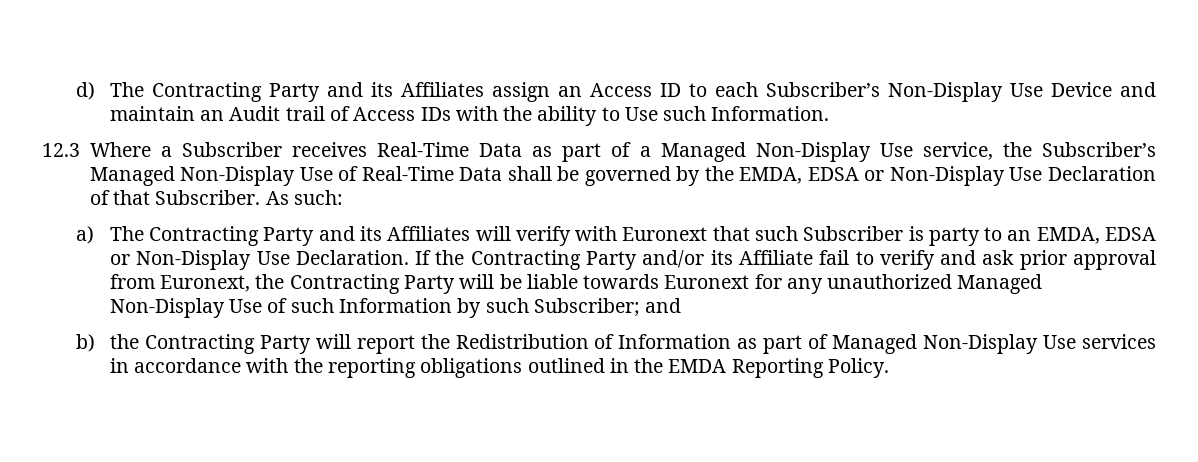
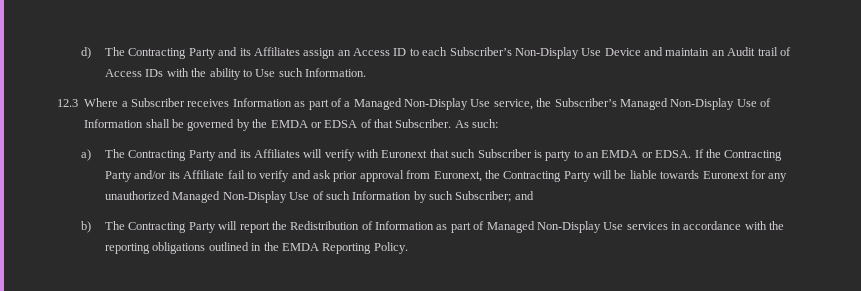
[377,142,523,157] Real-Time Data -> [232,98,292,107] Information
[361,166,503,181] Real-Time Data -> [84,119,144,128] Information
[739,166,1156,186] EMDA, EDSA or Non-Display Use Declaration -> [270,120,358,128] EMDA or EDSA
[1036,227,1156,244] [109,250,409,270] EMDA, EDSA or Non-Display Use Declaration. -> [601,150,692,158] EMDA or EDSA.
[109,334,139,349] the -> [105,221,126,230] The

